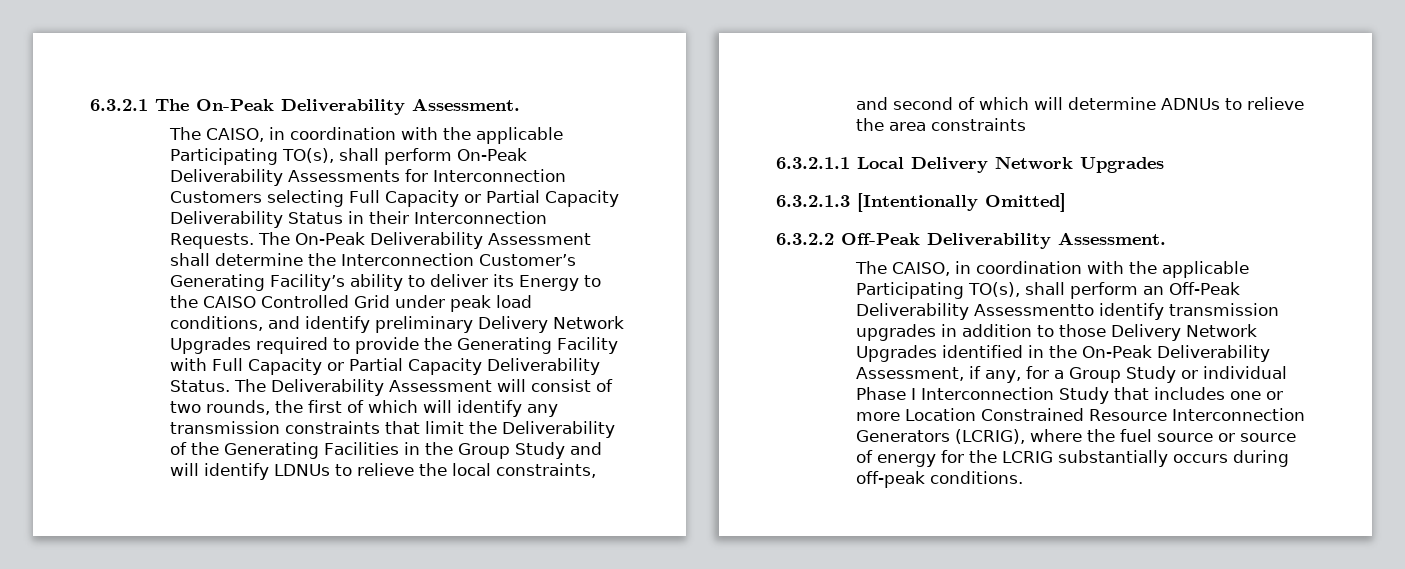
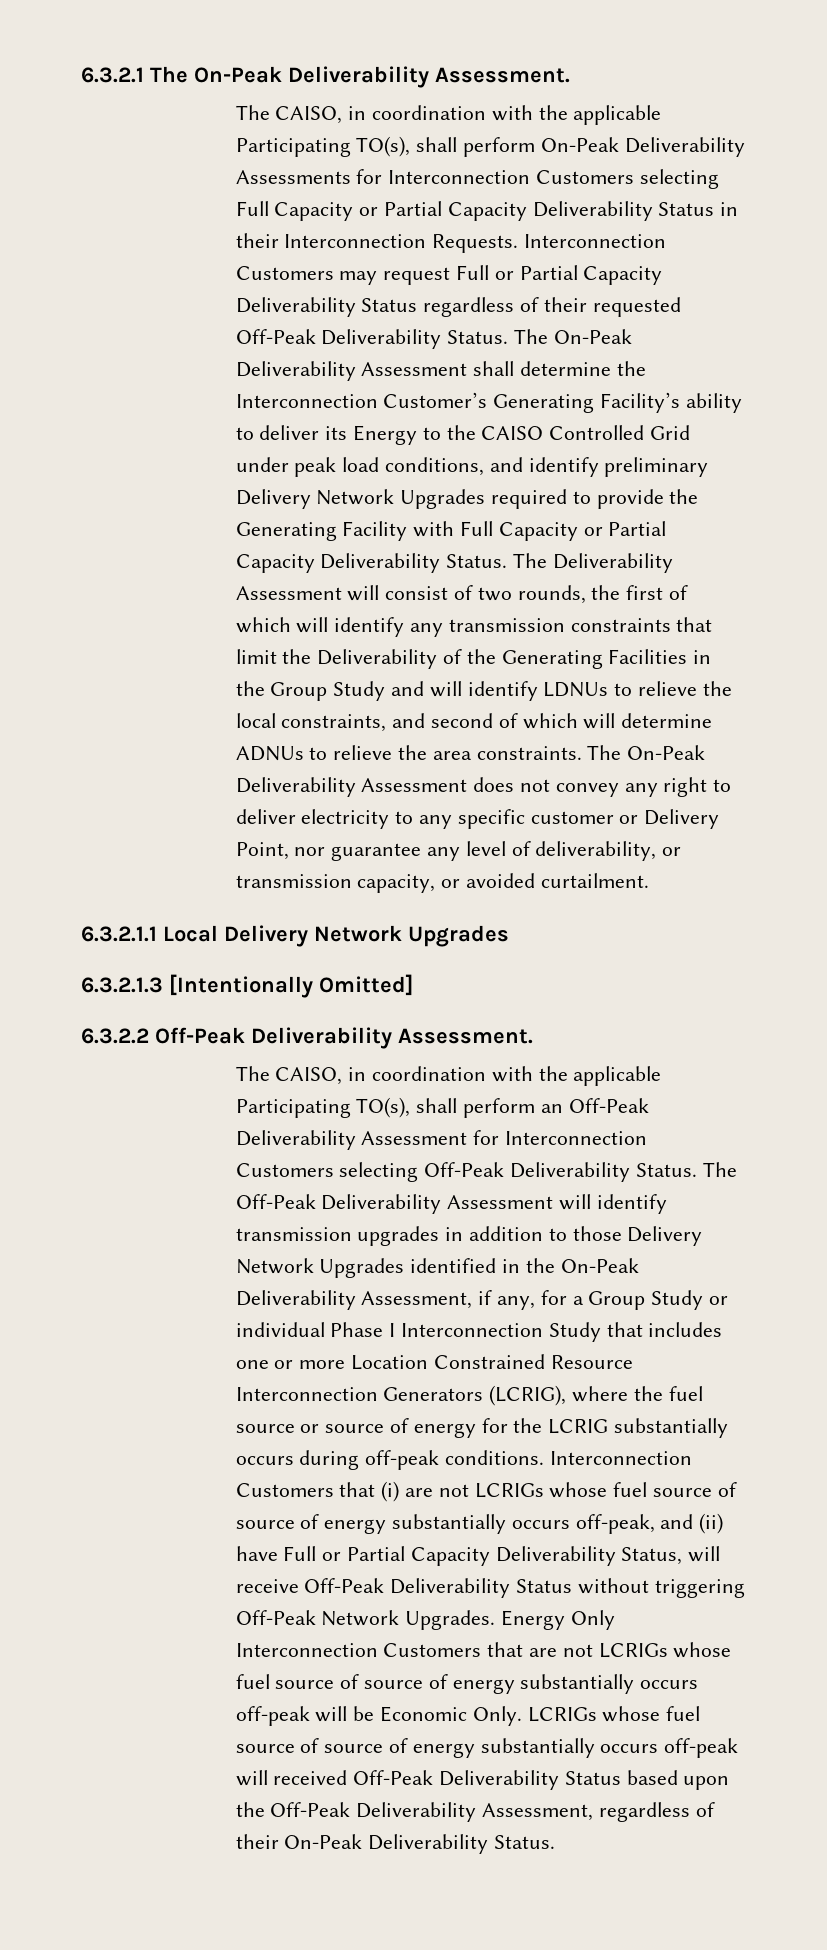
(255, 241) none -> [524,234,667,248] [235,265,663,285] [235,297,681,317] [235,329,509,349] Interconnection Customers may request Full or Partial Capacity Deliverability Status regardless of their requested Off-Peak Deliverability Status.
[931,118,1027,131] constraints -> [476,745,706,760] [235,777,732,797] [235,809,720,829] [235,841,682,861] [235,873,649,893] constraints. The On-Peak Deliverability Assessment does not convey any right to deliver electricity to any specific customer or Delivery Point, nor guarantee any level of deliverability, or transmission capacity, or avoided curtailment.
[974,304,1095,316] Assessmentto -> [361,1130,648,1145] [235,1162,737,1182] [235,1194,592,1214] Assessment for Interconnection Customers selecting Off-Peak Deliverability Status. The Off-Peak Deliverability Assessment will
(1024, 477) none -> [549,1451,692,1465] [235,1481,737,1502] [235,1513,724,1534] [235,1546,721,1566] [235,1578,745,1598] [235,1610,615,1630] [235,1642,732,1658] [235,1674,699,1694] [235,1706,701,1726] [235,1738,739,1758] [235,1770,730,1790] [235,1802,715,1822] [235,1834,556,1854] Interconnection Customers that (i) are not LCRIGs whose fuel source of source of energy substantially occurs off-peak, and (ii) have Full or Partial Capacity Deliverability Status, will receive Off-Peak Deliverability Status without triggering Off-Peak Network Upgrades. Energy Only Interconnection Customers that are not LCRIGs whose fuel source of source of energy substantially occurs off-peak will be Economic Only. LCRIGs whose fuel source of source of energy substantially occurs off-peak will received Off-Peak Deliverability Status based upon the Off-Peak Deliverability Assessment, regardless of their On-Peak Deliverability Status.

